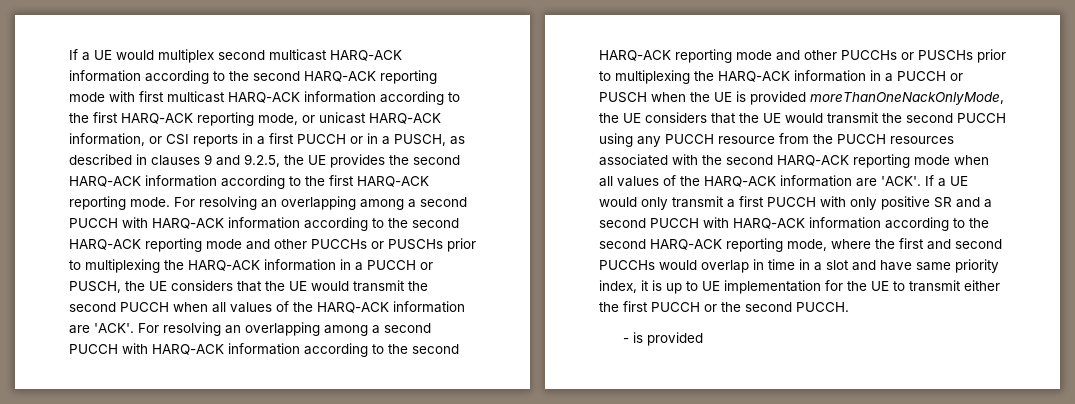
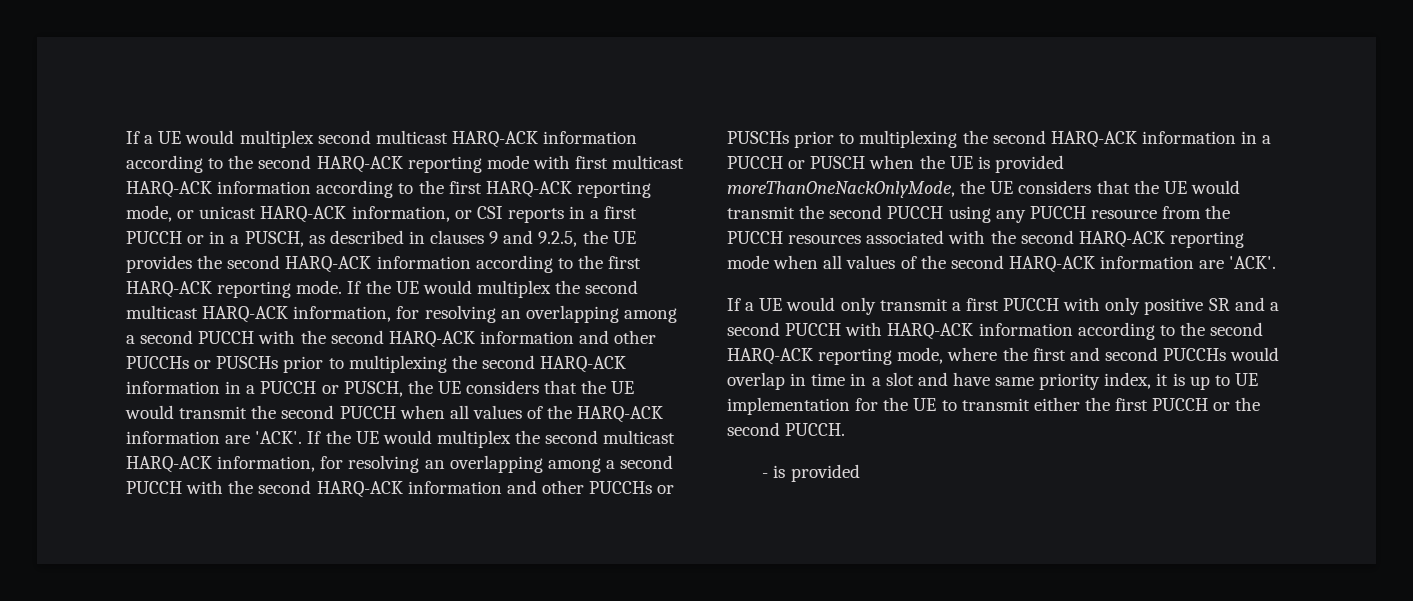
[174,196,467,210] [69,217,459,231] [69,238,476,252] [69,259,184,273] For resolving an overlapping among a second PUCCH with HARQ-ACK information according to the second HARQ-ACK reporting mode and other PUCCHs or PUSCHs prior to multiplexing the -> [347,280,639,298] [126,305,677,323] [126,330,657,348] [126,355,535,373] If the UE would multiplex the second multicast HARQ-ACK information, for resolving an overlapping among a second PUCCH with the second HARQ-ACK information and other PUCCHs or PUSCHs prior to multiplexing the second
[138,322,431,336] [69,343,459,357] [599,49,1006,63] [599,70,714,84] For resolving an overlapping among a second PUCCH with HARQ-ACK information according to the second HARQ-ACK reporting mode and other PUCCHs or PUSCHs prior to multiplexing the -> [307,430,676,448] [126,455,674,473] [126,480,675,498] [727,130,1046,148] If the UE would multiplex the second multicast HARQ-ACK information, for resolving an overlapping among a second PUCCH with the second HARQ-ACK information and other PUCCHs or PUSCHs prior to multiplexing the second
[704,175,921,187] HARQ-ACK information are 'ACK'. -> [950,255,1277,273] second HARQ-ACK information are 'ACK'. //

